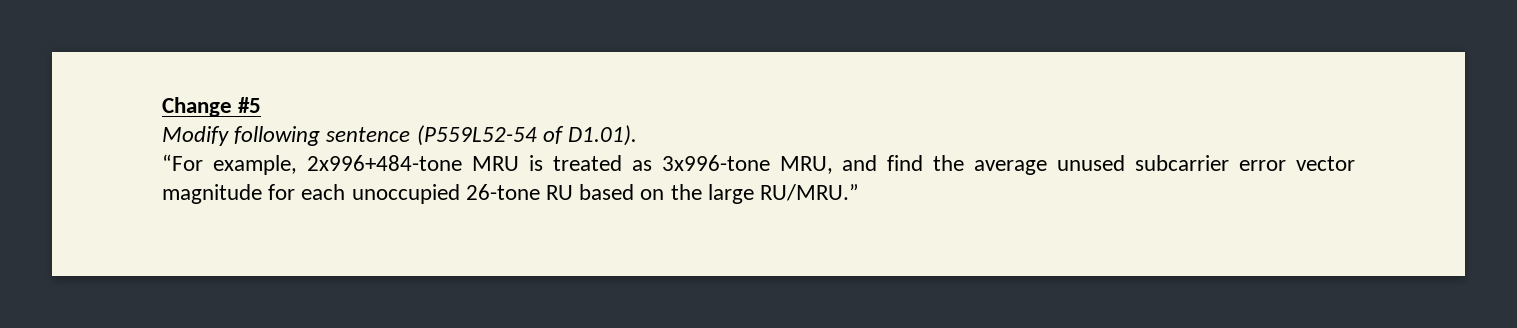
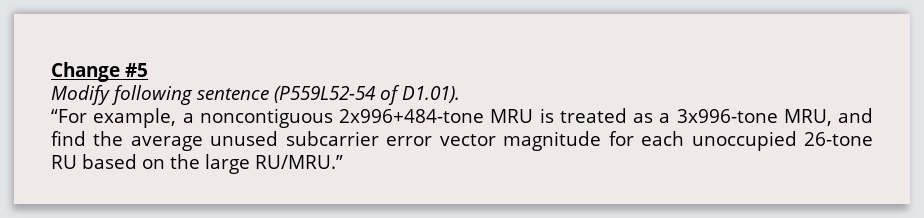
(297, 165) none -> [182,108,333,128] a noncontiguous
(652, 165) none -> [659,113,671,123] a

